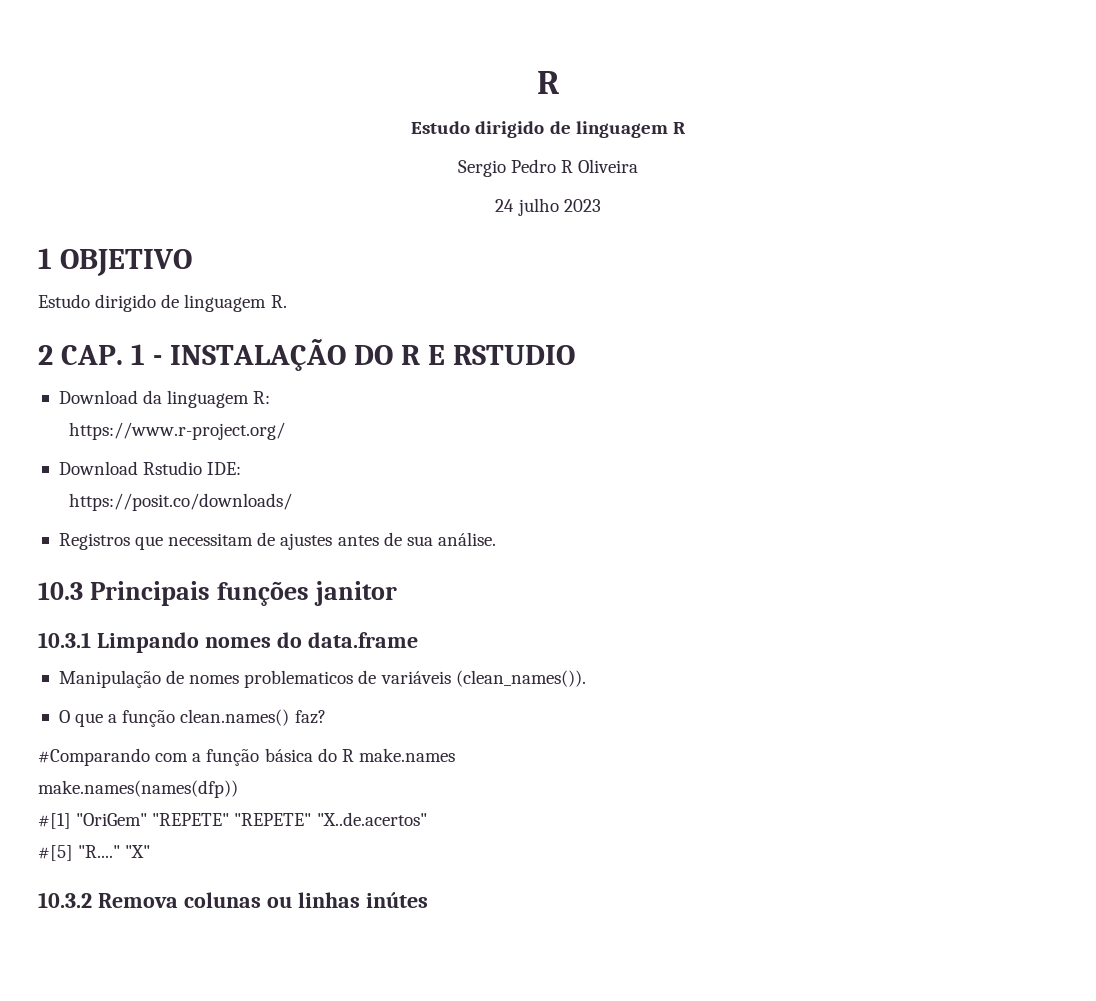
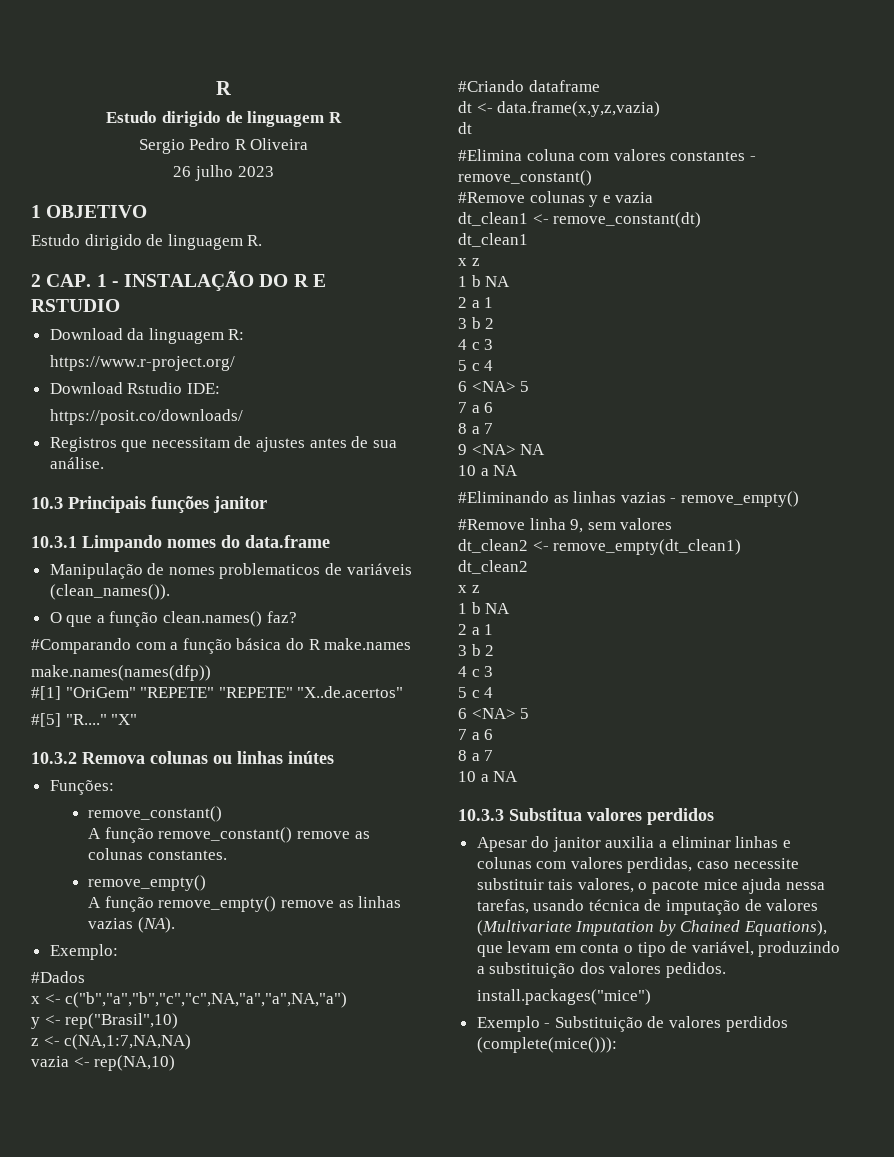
[495,199,515,212] 24 -> [173,166,192,177] 26
(428, 900) none -> [49,780,114,795] [87,806,222,822] [88,827,370,843] [88,848,227,860] [87,875,206,891] [88,896,402,912] [88,917,175,933] [49,944,118,960] [31,971,85,983] [31,992,348,1008] [31,1013,179,1029] [31,1034,192,1050] [31,1055,176,1071] [458,80,600,92] [458,101,661,117] [458,122,472,134] [458,149,756,161] [458,170,592,186] [458,191,654,207] [458,212,702,228] [458,233,528,247] [458,258,480,266] [458,275,511,287] [458,297,494,308] [458,317,495,329] [458,339,494,350] [458,360,494,371] [458,381,530,392] [458,402,494,413] [458,423,494,434] [458,444,546,455] [458,465,519,476] [458,491,799,507] [458,518,673,533] [458,539,742,555] [458,560,528,574] [458,585,480,593] [458,602,511,614] [458,624,494,635] [458,644,495,656] [458,666,494,677] [458,687,494,698] [458,708,530,719] [458,729,494,740] [458,750,494,761] [458,771,519,782] [458,808,714,825] [476,836,791,852] [476,857,799,873] [476,878,825,894] [476,899,819,915] [476,920,828,936] [476,941,841,957] [476,962,727,978] [477,989,652,1005] [476,1016,788,1032] [476,1037,617,1053] // Funções: // remove_constant() // A função remove_constant() remove as colunas constantes. // remove_empty() // A função remove_empty() remove as linhas vazias (NA). // Exemplo: // #Dados // x <- c("b","a","b","c","c",NA,"a","a",NA,"a") // y <- rep("Brasil",10) // z <- c(NA,1:7,NA,NA) // vazia <- rep(NA,10) // #Criando dataframe // dt <- data.frame(x,y,z,vazia) // dt // #Elimina coluna com valores constantes - remove_constant() // #Remove colunas y e vazia // dt_clean1 <- remove_constant(dt) // dt_clean1 // x z // 1 b NA // 2 a 1 // 3 b 2 // 4 c 3 // 5 c 4 // 6 <NA> 5 // 7 a 6 // 8 a 7 // 9 <NA> NA // 10 a NA // #Eliminando as linhas vazias - remove_empty() // #Remove linha 9, sem valores // dt_clean2 <- remove_empty(dt_clean1) // dt_clean2 // x z // 1 b NA // 2 a 1 // 3 b 2 // 4 c 3 // 5 c 4 // 6 <NA> 5 // 7 a 6 // 8 a 7 // 10 a NA // 10.3.3 Substitua valores perdidos // Apesar do janitor auxilia a eliminar linhas e colunas com valores perdidas, caso necessite substituir tais valores, o pacote mice ajuda nessa tarefas, usando técnica de imputação de valores (Multivariate Imputation by Chained Equations), que levam em conta o tipo de variável, produzindo a substituição dos valores pedidos. // install.packages("mice") // Exemplo - Substituição de valores perdidos (complete(mice())):

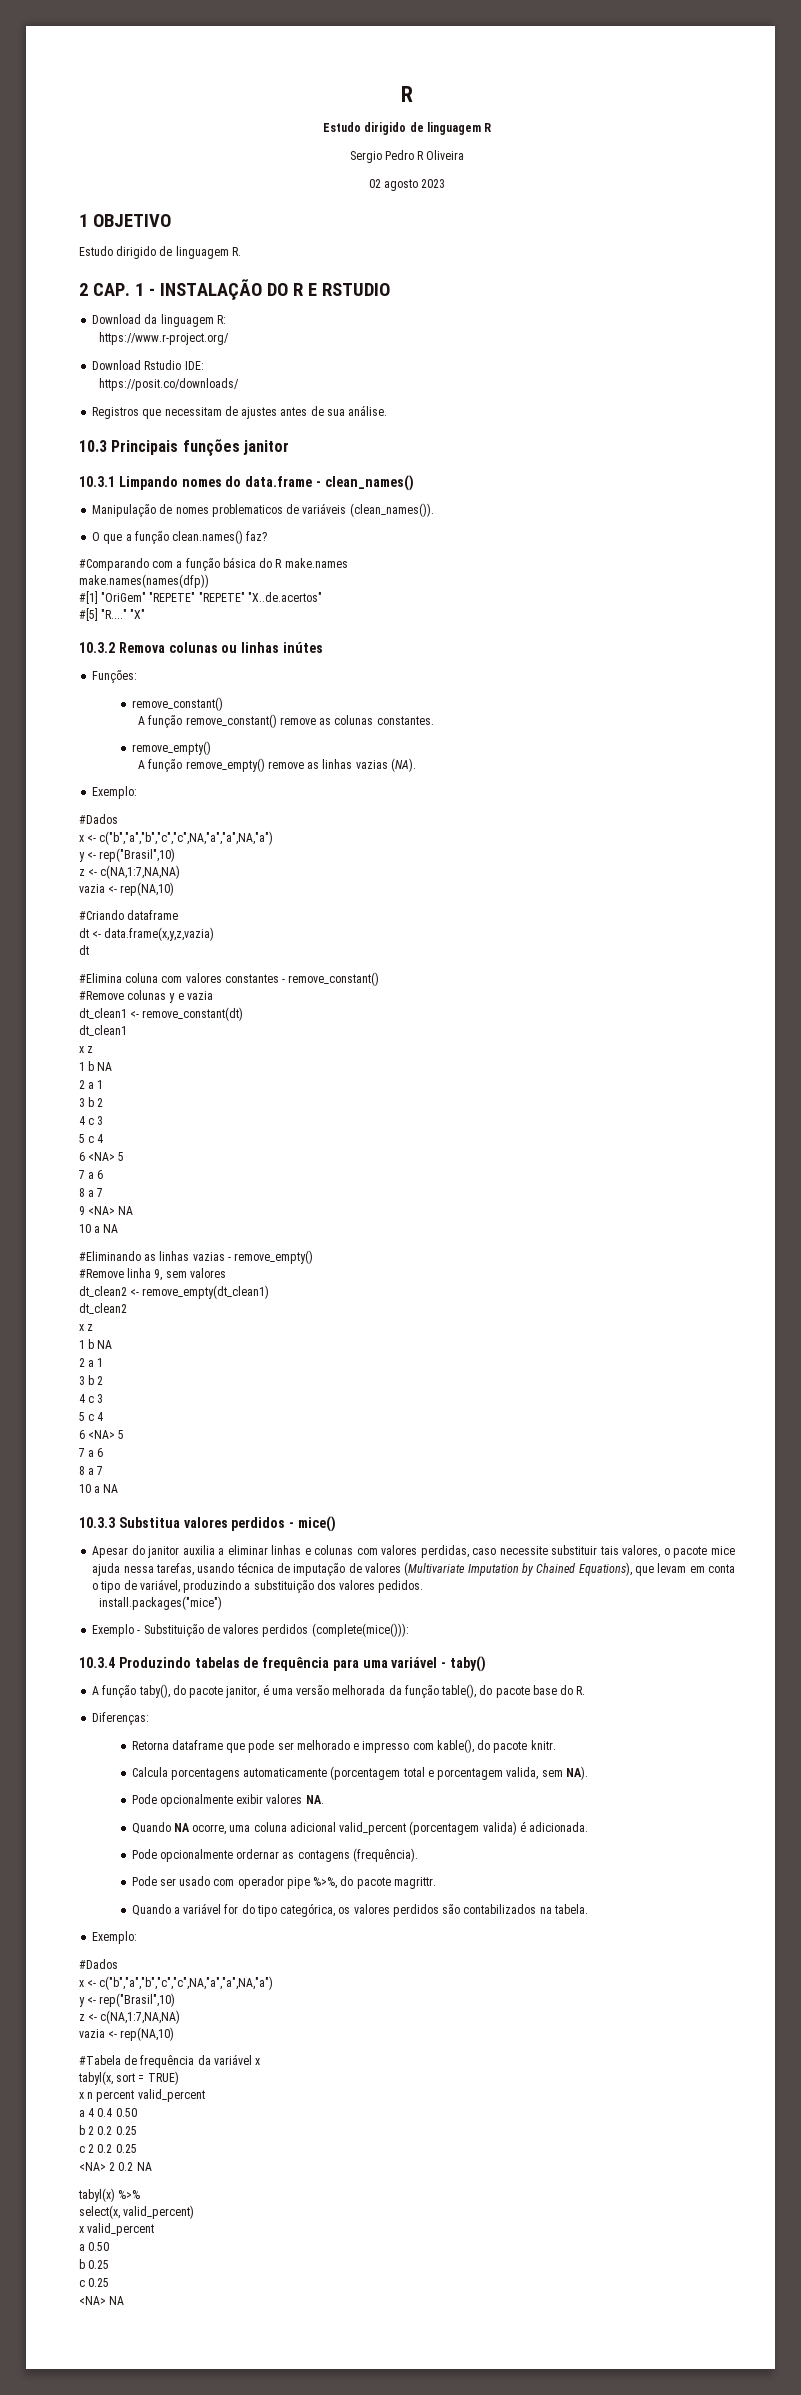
[173,165,233,181] 26 julho -> [368,179,418,191] 02 agosto
(330, 541) none -> [315,475,414,491] - clean_names()
(714, 816) none -> [289,1516,336,1532] - mice()
(617, 1045) none -> [79,1656,487,1672] [92,1684,586,1698] [92,1712,150,1725] [131,1739,556,1753] [131,1766,588,1780] [131,1794,324,1807] [131,1821,589,1835] [131,1848,418,1862] [131,1876,436,1889] [131,1903,588,1917] [92,1931,138,1944] [79,1959,118,1969] [79,1976,274,1990] [79,1993,176,2007] [79,2010,181,2024] [79,2027,175,2041] [79,2054,261,2068] [78,2071,179,2085] [79,2089,205,2102] [79,2108,137,2117] [79,2125,137,2135] [79,2144,137,2153] [79,2162,152,2171] [78,2188,141,2202] [79,2205,195,2219] [79,2223,155,2236] [79,2242,110,2251] [79,2259,110,2269] [79,2278,110,2287] [79,2296,125,2305] // 10.3.4 Produzindo tabelas de frequência para uma variável - taby() // A função taby(), do pacote janitor, é uma versão melhorada da função table(), do pacote base do R. // Diferenças: // Retorna dataframe que pode ser melhorado e impresso com kable(), do pacote knitr. // Calcula porcentagens automaticamente (porcentagem total e porcentagem valida, sem NA). // Pode opcionalmente exibir valores NA. // Quando NA ocorre, uma coluna adicional valid_percent (porcentagem valida) é adicionada. // Pode opcionalmente ordernar as contagens (frequência). // Pode ser usado com operador pipe %>%, do pacote magrittr. // Quando a variável for do tipo categórica, os valores perdidos são contabilizados na tabela. // Exemplo: // #Dados // x <- c("b","a","b","c","c",NA,"a","a",NA,"a") // y <- rep("Brasil",10) // z <- c(NA,1:7,NA,NA) // vazia <- rep(NA,10) // #Tabela de frequência da variável x // tabyl(x, sort = TRUE) // x n percent valid_percent // a 4 0.4 0.50 // b 2 0.2 0.25 // c 2 0.2 0.25 // <NA> 2 0.2 NA // tabyl(x) %>% // select(x, valid_percent) // x valid_percent // a 0.50 // b 0.25 // c 0.25 // <NA> NA

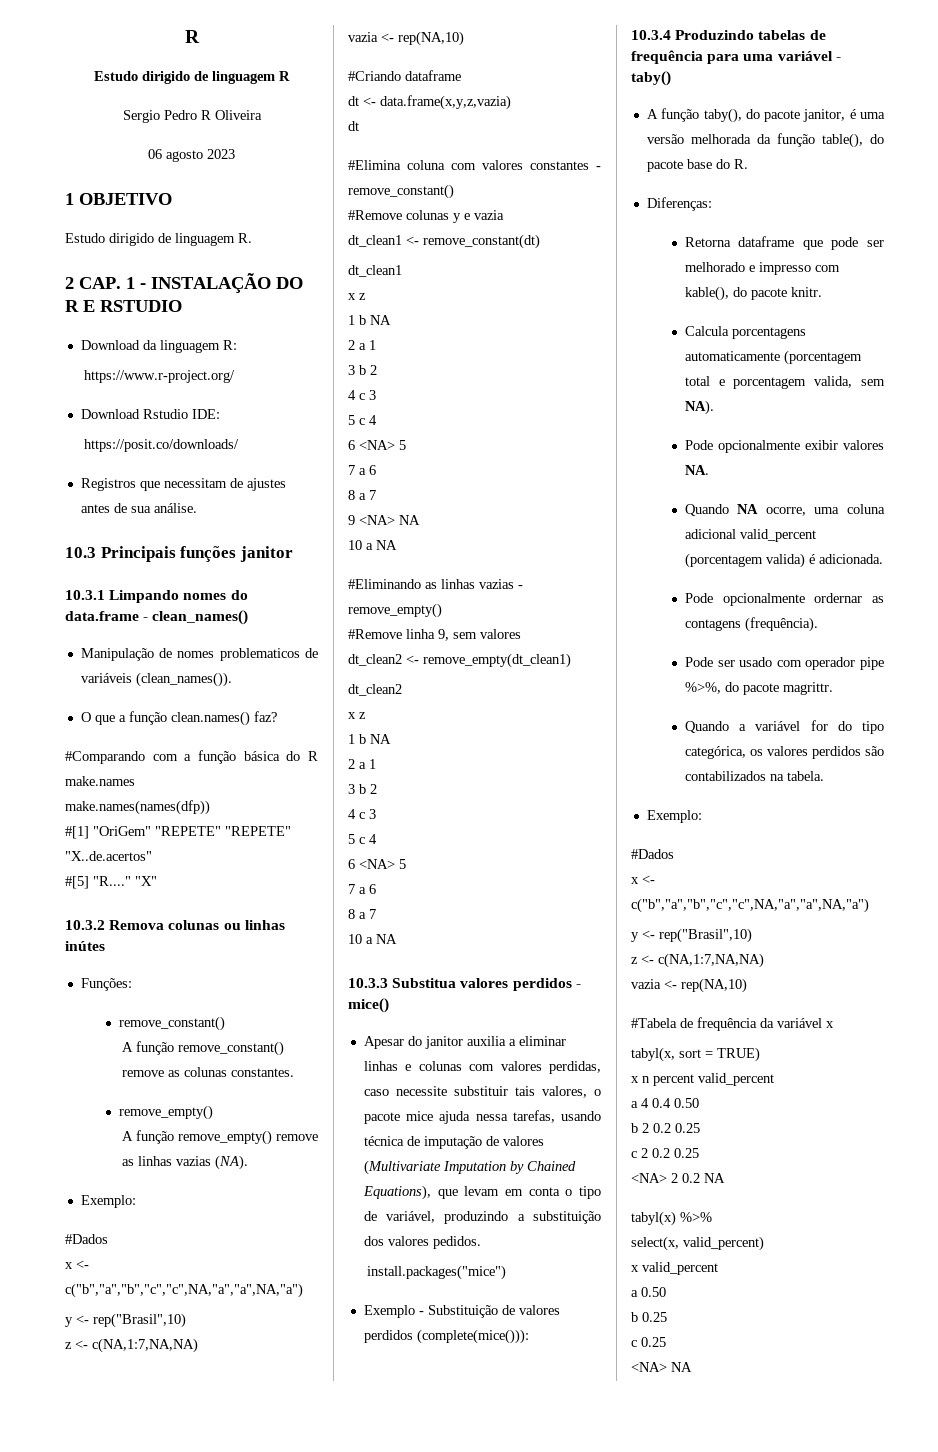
[368,179,381,188] 02 -> [148,149,162,159] 06

